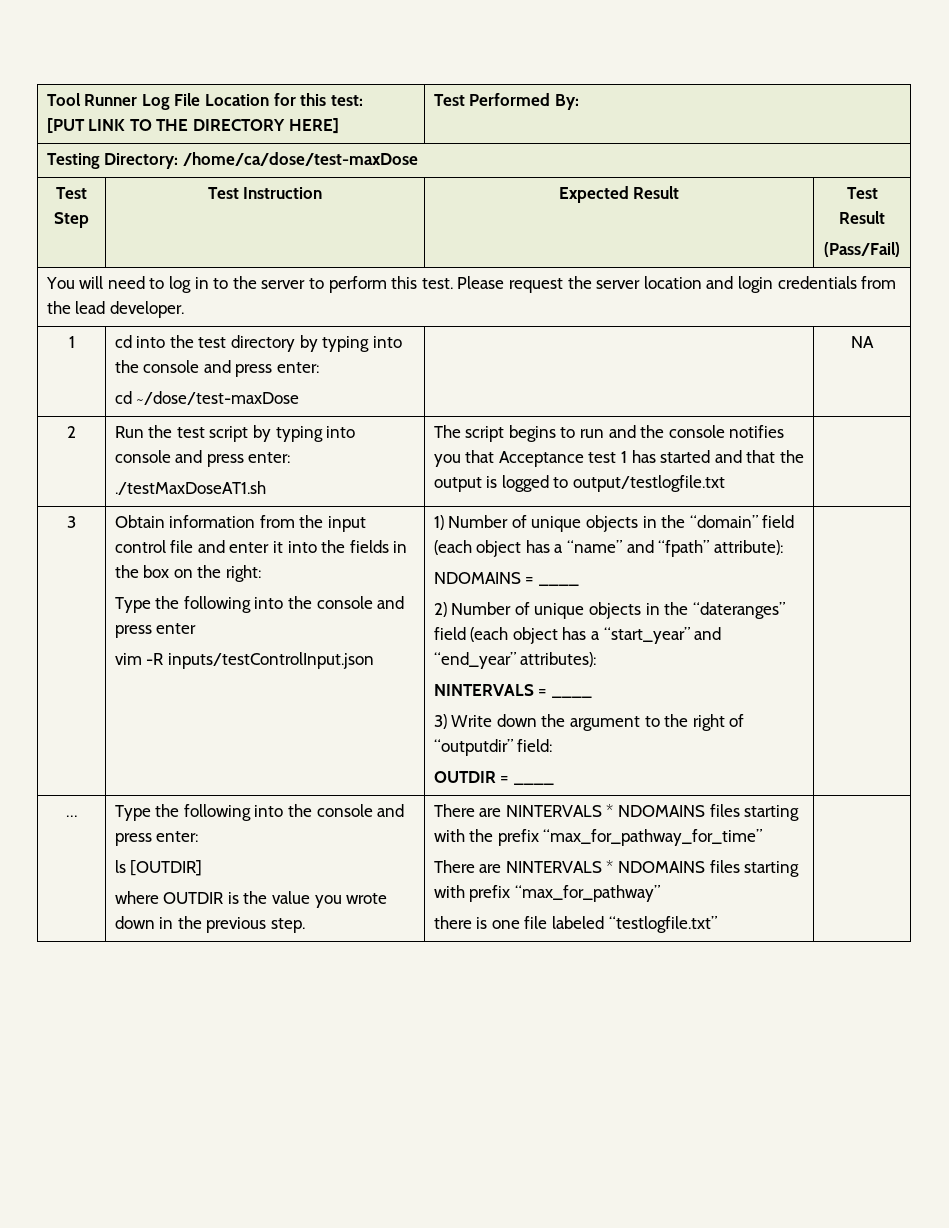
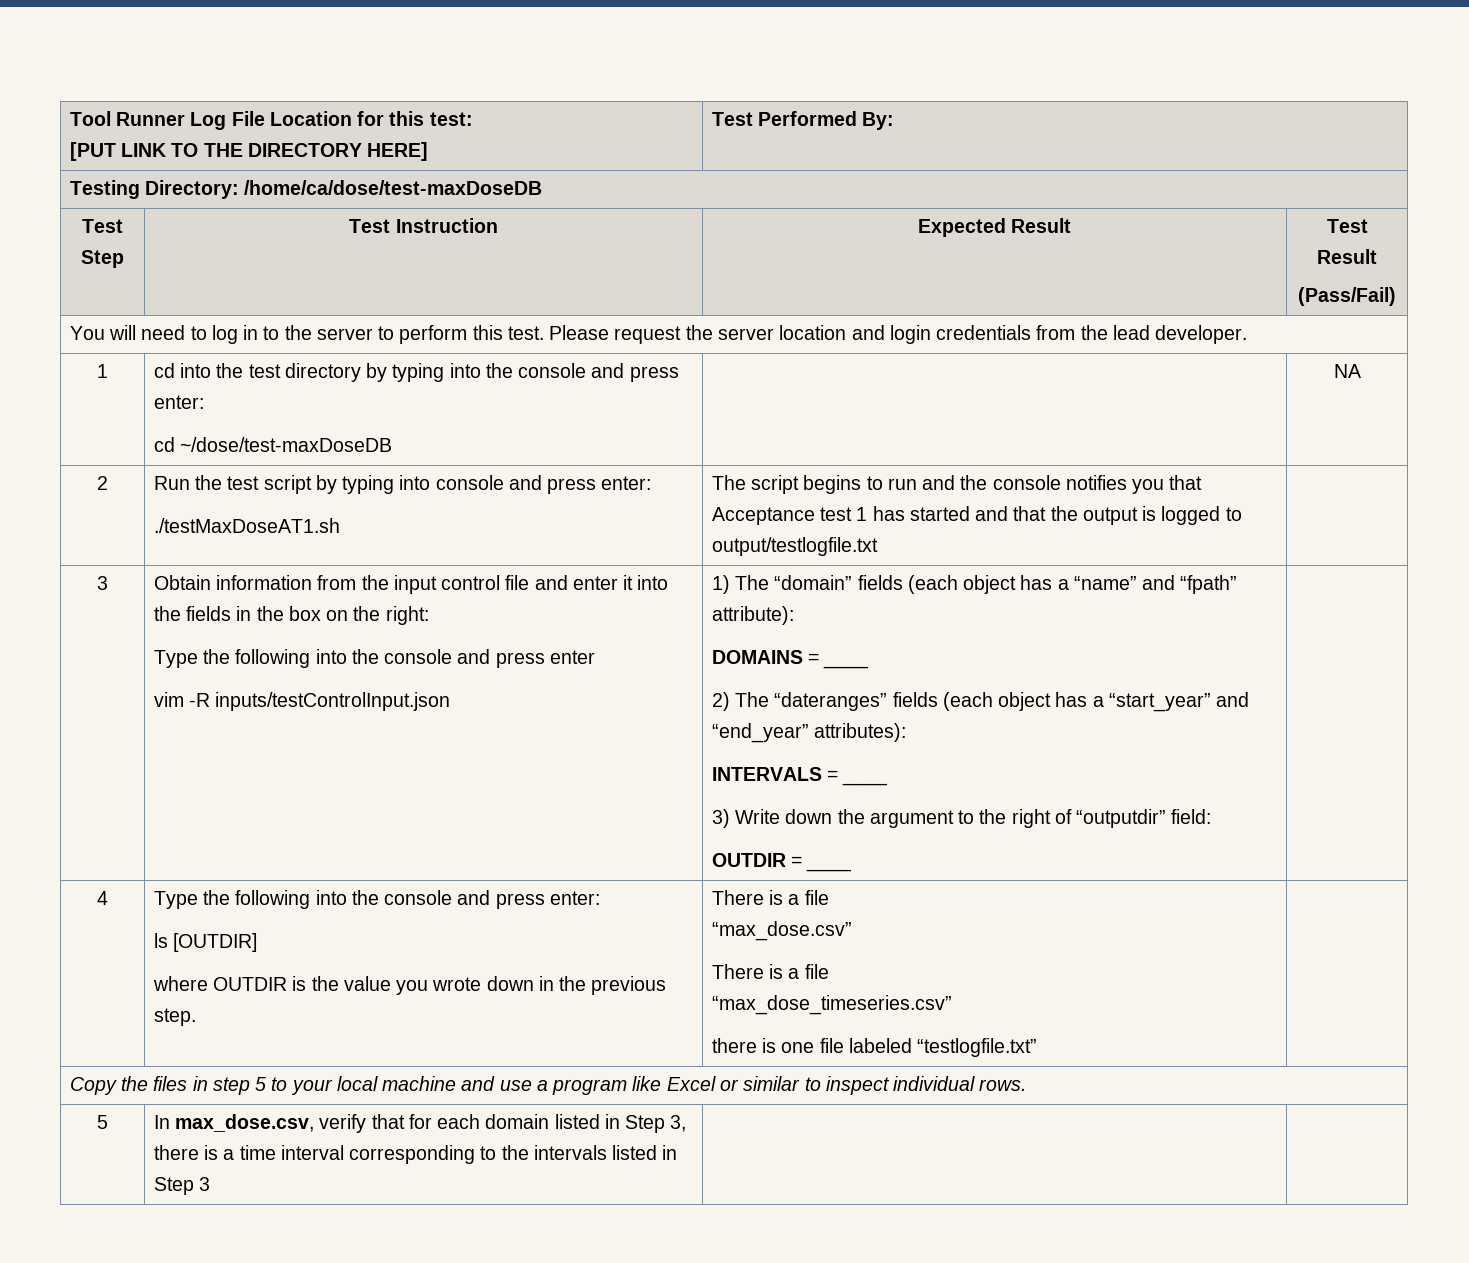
[182,152,418,166] /home/ca/dose/test-maxDose -> [244,180,543,195] /home/ca/dose/test-maxDoseDB
[136,391,300,405] ~/dose/test-maxDose -> [180,437,393,452] ~/dose/test-maxDoseDB
[448,515,795,532] Number of unique objects in the “domain” field -> [735,575,903,590] The “domain” fields
[433,572,521,584] NDOMAINS -> [711,650,803,664] DOMAINS
[451,602,785,619] [433,627,466,640] Number of unique objects in the “dateranges” field -> [735,692,938,711] The “dateranges” fields
[433,684,534,696] NINTERVALS -> [711,767,822,781] INTERVALS
[66,815,77,817] … -> [97,891,108,905] 4
[479,804,800,821] [433,829,763,846] [433,860,800,877] [433,885,660,902] are NINTERVALS * NDOMAINS files starting with the prefix “max_for_pathway_for_time” // There are NINTERVALS * NDOMAINS files starting with prefix “max_for_pathway” -> [769,890,829,905] [711,921,852,941] [711,964,829,979] [711,995,952,1015] is a file // “max_dose.csv” // There is a file // “max_dose_timeseries.csv”
(717, 924) none -> [69,1076,1027,1095] [97,1115,108,1129] [153,1114,687,1133] [153,1145,678,1164] [153,1177,211,1195] // Copy the files in step 5 to your local machine and use a program like Excel or similar to inspect individual rows. // 5 | In max_dose.csv, verify that for each domain listed in Step 3, there is a time interval corresponding to the intervals listed in Step 3 | |

